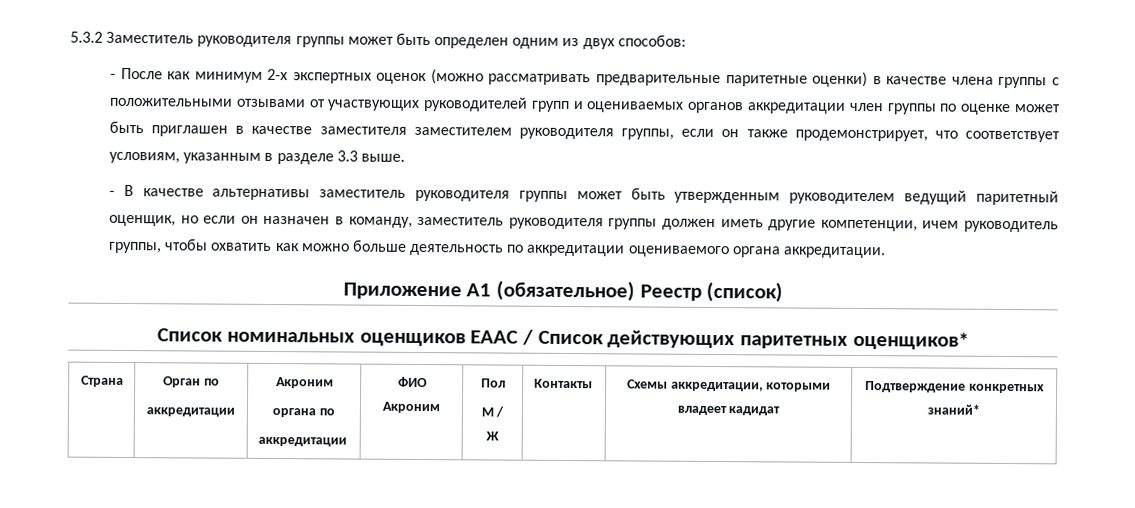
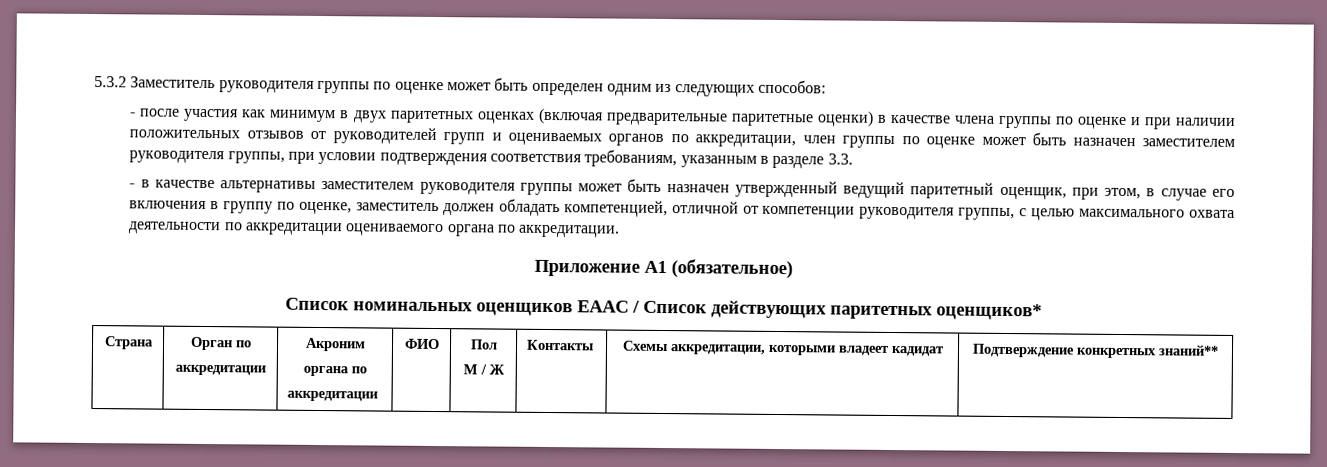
(345, 42) none -> [373,81,444,95] по оценке
[582,38,615,50] двух -> [674,84,755,97] следующих
[120,67,592,86] После как минимум 2-х экспертных оценок (можно рассматривать -> [140,107,604,125] после участия как минимум в двух паритетных оценках (включая
[1051,77,1060,86] [108,97,421,111] с положительными отзывами от участвующих -> [1054,116,1237,130] [129,129,327,140] по оценке и при наличии положительных отзывов от
[747,102,847,114] аккредитации -> [670,134,797,148] по аккредитации,
[151,125,1061,143] [108,151,180,164] приглашен в качестве заместителя заместителем руководителя группы, если он также продемонстрирует, что соответствует условиям, -> [1072,137,1235,147] [129,149,678,168] назначен заместителем руководителя группы, при условии подтверждения соответствия требованиям,
[336,150,405,162] [108,184,134,197] 3.3 выше. // - В -> [827,153,853,165] [129,179,150,188] 3.3. // - в
[319,187,896,205] заместитель руководителя группы может быть утвержденным руководителем -> [321,178,838,198] заместителем руководителя группы может быть назначен утвержденный
[180,215,1059,233] [107,238,505,256] но если он назначен в команду, заместитель руководителя группы должен иметь другие компетенции, ичем руководитель группы, чтобы охватить как можно больше деятельность -> [1071,187,1236,201] [129,198,1236,221] [128,221,222,235] при этом, в случае его включения в группу по оценке, заместитель должен обладать компетенцией, отличной от компетенции руководителя группы, с целью максимального охвата деятельности
(781, 252) none -> [497,224,516,233] по
[639,281,784,303] Реестр (список) -> (793, 269) none
[382,401,440,414] Акроним -> (440, 344) none
[927,404,980,415] знаний* -> [1158,344,1219,356] знаний**

